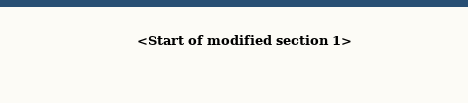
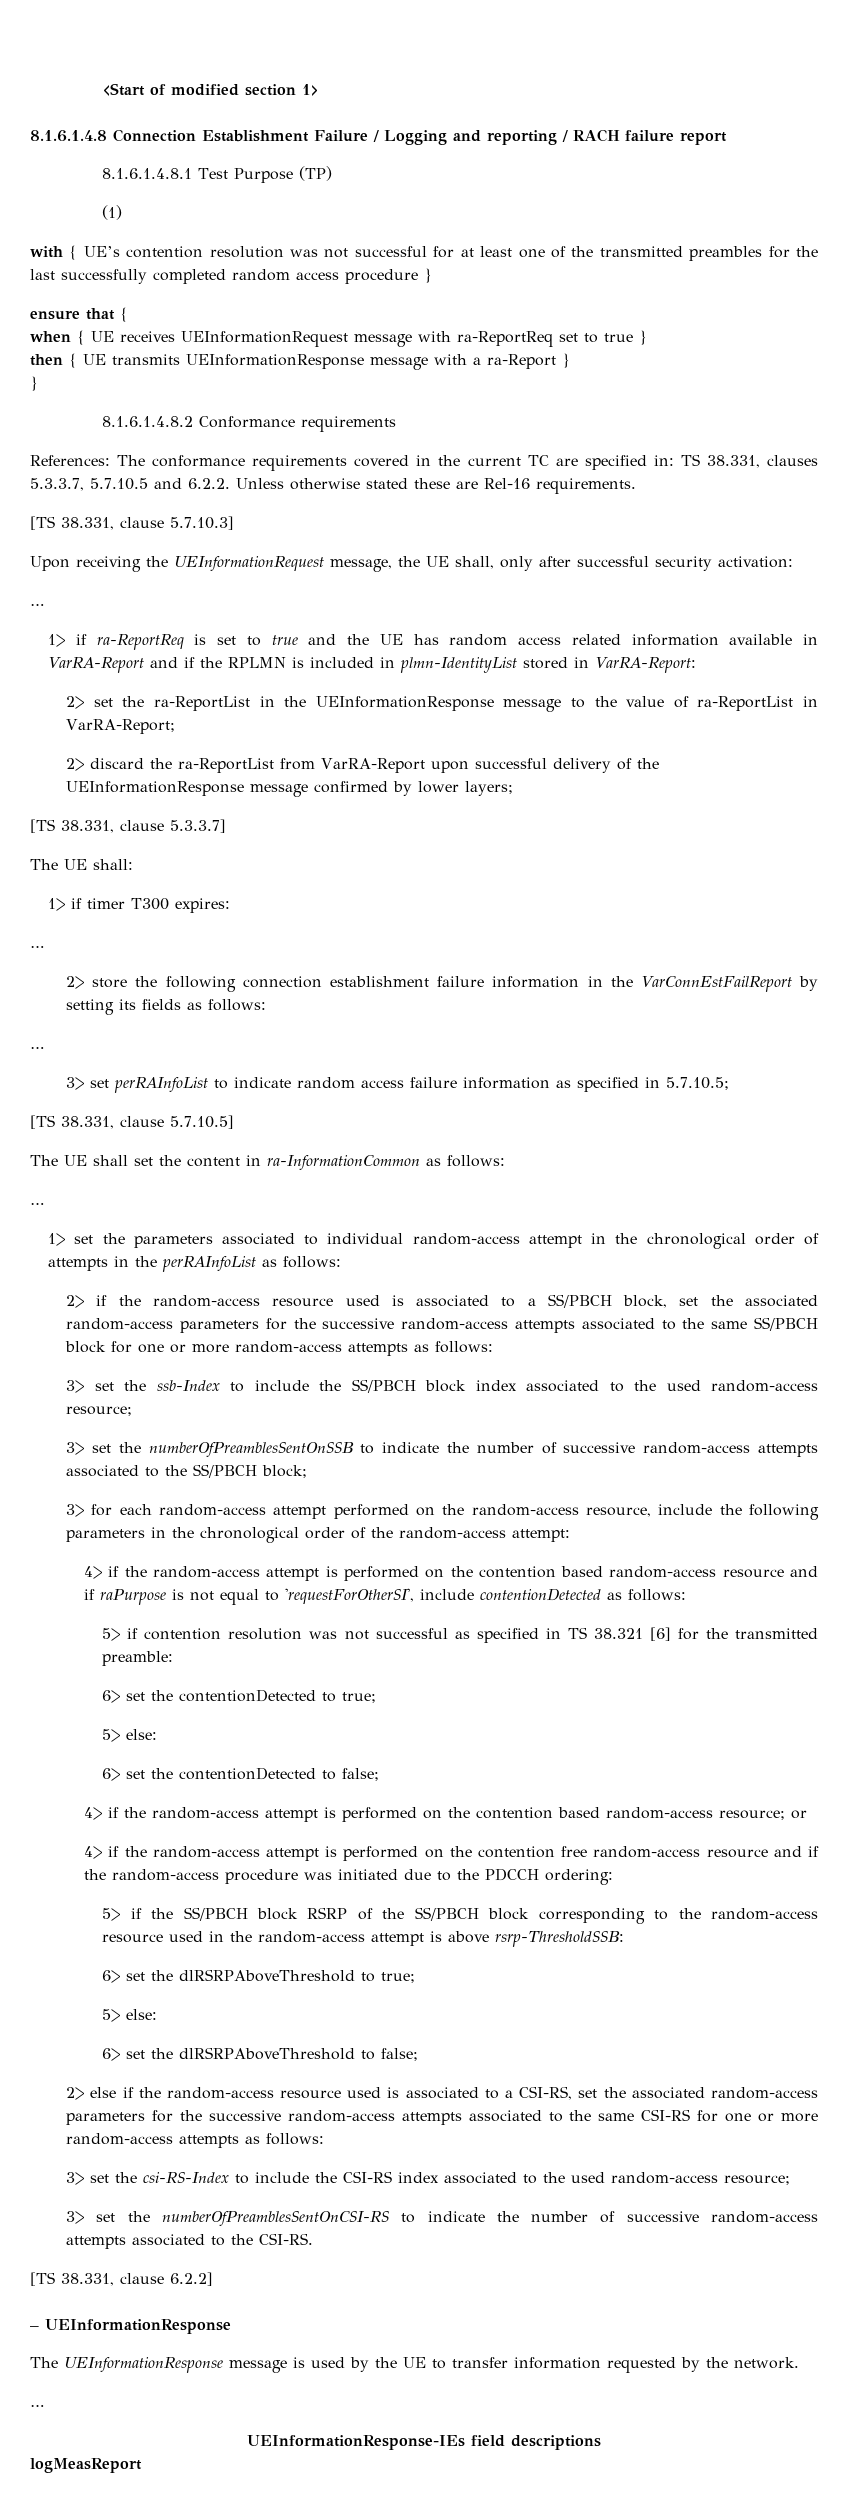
(353, 40) none -> [30,129,727,145] [102,166,333,183] [102,205,123,220] [30,245,818,261] [30,268,432,284] [30,307,128,322] [30,330,647,347] [30,353,570,370] [30,376,38,391] [102,416,397,432] [30,454,818,471] [30,478,636,494] [30,516,234,530] [30,556,793,572] [30,603,44,606] [48,634,818,650] [48,657,697,673] [66,696,818,712] [66,719,176,734] [66,758,660,773] [66,781,514,797] [30,819,226,833] [30,859,133,870] [48,898,231,913] [30,945,44,948] [66,976,818,992] [66,999,267,1015] [30,1046,44,1049] [66,1077,730,1093] [30,1115,234,1129] [30,1155,505,1170] [30,1202,44,1205] [48,1233,819,1249] [48,1256,342,1272] [66,1294,819,1308] [66,1317,818,1333] [65,1341,494,1356] [66,1379,818,1393] [66,1406,133,1416] [66,1442,818,1457] [66,1464,308,1478] [66,1504,819,1520] [66,1527,571,1543] [84,1566,818,1581] [84,1588,687,1605] [102,1627,819,1643] [102,1651,174,1666] [102,1689,377,1703] [102,1729,158,1742] [102,1767,380,1781] [84,1807,808,1822] [84,1846,819,1861] [84,1868,614,1885] [102,1907,818,1924] [102,1931,625,1947] [102,1969,416,1983] [102,2009,158,2022] [102,2047,419,2061] [66,2086,818,2100] [66,2109,818,2125] [66,2133,325,2148] [66,2171,791,2185] [66,2211,818,2226] [66,2233,314,2249] [30,2272,213,2286] [30,2319,231,2334] [30,2357,799,2373] [30,2404,44,2407] [247,2435,601,2450] [30,2458,142,2473] // 8.1.6.1.4.8 Connection Establishment Failure / Logging and reporting / RACH failure report // 8.1.6.1.4.8.1 Test Purpose (TP) // (1) // with { UE’s contention resolution was not successful for at least one of the transmitted preambles for the last successfully completed random access procedure } // ensure that { // when { UE receives UEInformationRequest message with ra-ReportReq set to true } // then { UE transmits UEInformationResponse message with a ra-Report } // } // 8.1.6.1.4.8.2 Conformance requirements // References: The conformance requirements covered in the current TC are specified in: TS 38.331, clauses 5.3.3.7, 5.7.10.5 and 6.2.2. Unless otherwise stated these are Rel-16 requirements. // [TS 38.331, clause 5.7.10.3] // Upon receiving the UEInformationRequest message, the UE shall, only after successful security activation: // … // 1> if ra-ReportReq is set to true and the UE has random access related information available in VarRA-Report and if the RPLMN is included in plmn-IdentityList stored in VarRA-Report: // 2> set the ra-ReportList in the UEInformationResponse message to the value of ra-ReportList in VarRA-Report; // 2> discard the ra-ReportList from VarRA-Report upon successful delivery of the UEInformationResponse message confirmed by lower layers; // [TS 38.331, clause 5.3.3.7] // The UE shall: // 1> if timer T300 expires: // … // 2> store the following connection establishment failure information in the VarConnEstFailReport by setting its fields as follows: // … // 3> set perRAInfoList to indicate random access failure information as specified in 5.7.10.5; // [TS 38.331, clause 5.7.10.5] // The UE shall set the content in ra-InformationCommon as follows: // … // 1> set the parameters associated to individual random-access attempt in the chronological order of attempts in the perRAInfoList as follows: // 2> if the random-access resource used is associated to a SS/PBCH block, set the associated random-access parameters for the successive random-access attempts associated to the same SS/PBCH block for one or more random-access attempts as follows: // 3> set the ssb-Index to include the SS/PBCH block index associated to the used random-access resource; // 3> set the numberOfPreamblesSentOnSSB to indicate the number of successive random-access attempts associated to the SS/PBCH block; // 3> for each random-access attempt performed on the random-access resource, include the following parameters in the chronological order of the random-access attempt: // 4> if the random-access attempt is performed on the contention based random-access resource and if raPurpose is not equal to 'requestForOtherSI', include contentionDetected as follows: // 5> if contention resolution was not successful as specified in TS 38.321 [6] for the transmitted preamble: // 6> set the contentionDetected to true; // 5> else: // 6> set the contentionDetected to false; // 4> if the random-access attempt is performed on the contention based random-access resource; or // 4> if the random-access attempt is performed on the contention free random-access resource and if the random-access procedure was initiated due to the PDCCH ordering: // 5> if the SS/PBCH block RSRP of the SS/PBCH block corresponding to the random-access resource used in the random-access attempt is above rsrp-ThresholdSSB: // 6> set the dlRSRPAboveThreshold to true; // 5> else: // 6> set the dlRSRPAboveThreshold to false; // 2> else if the random-access resource used is associated to a CSI-RS, set the associated random-access parameters for the successive random-access attempts associated to the same CSI-RS for one or more random-access attempts as follows: // 3> set the csi-RS-Index to include the CSI-RS index associated to the used random-access resource; // 3> set the numberOfPreamblesSentOnCSI-RS to indicate the number of successive random-access attempts associated to the CSI-RS. // [TS 38.331, clause 6.2.2] // – UEInformationResponse // The UEInformationResponse message is used by the UE to transfer information requested by the network. // … // UEInformationResponse-IEs field descriptions // logMeasReport

